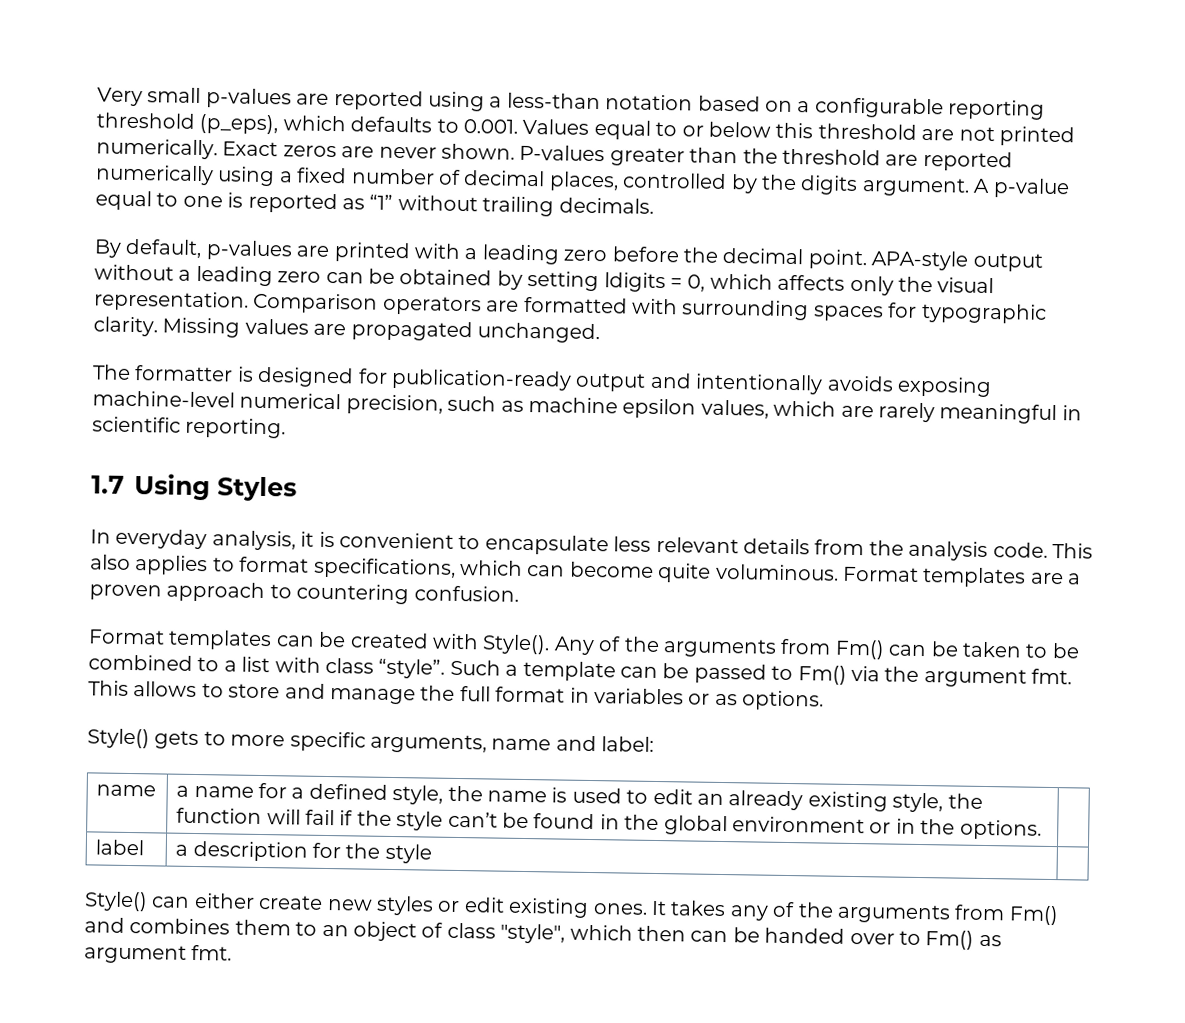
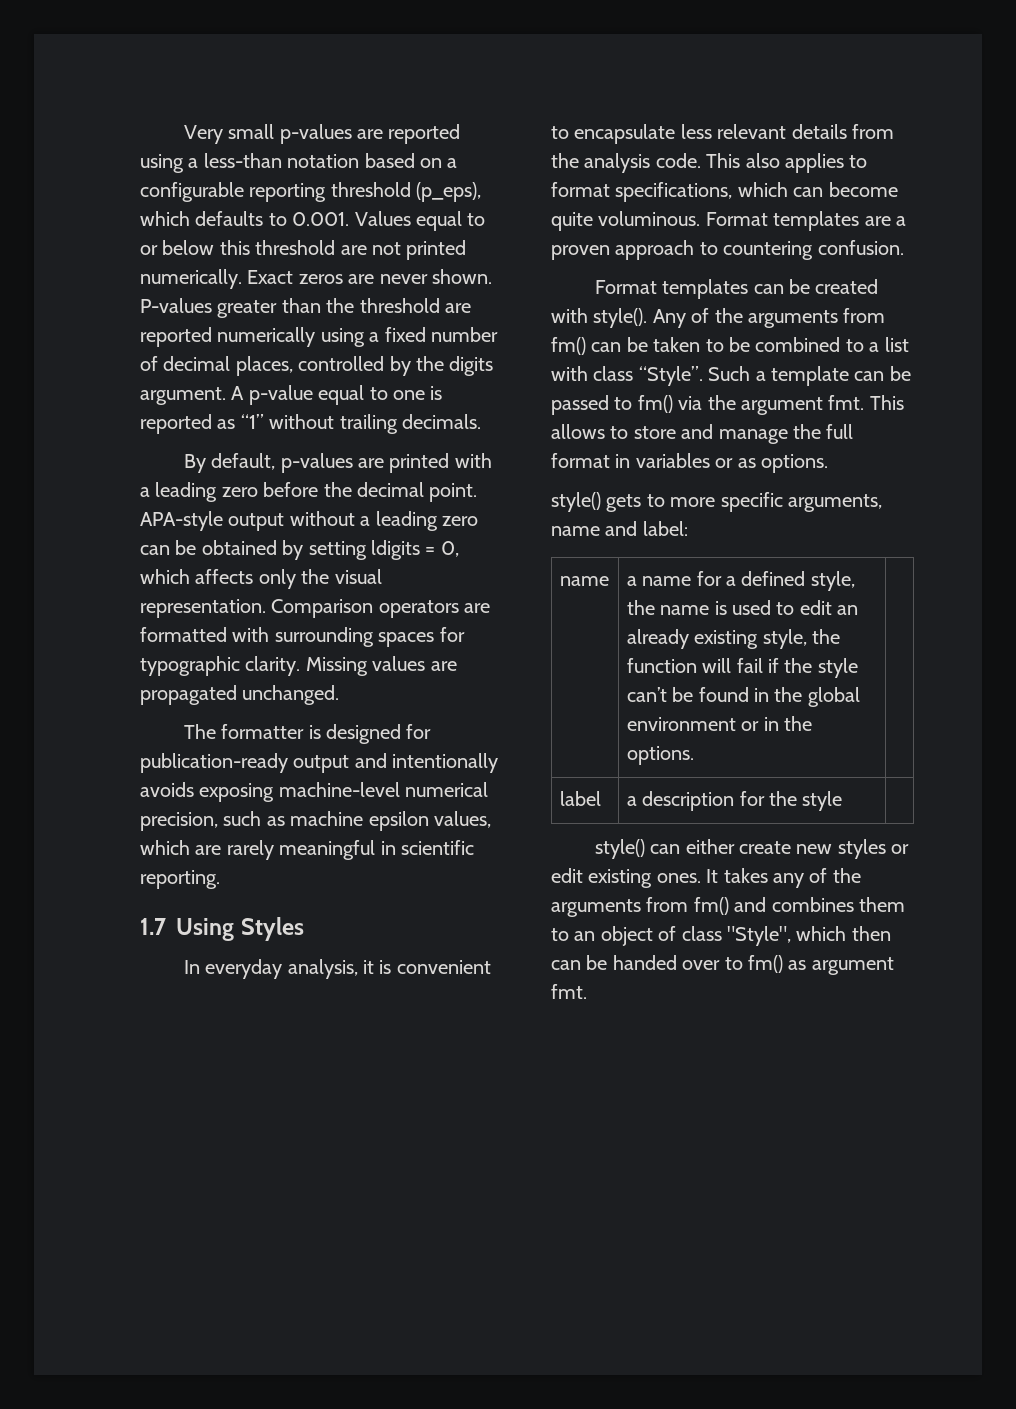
[482,634,551,655] Style(). -> [593,308,648,328] style().
[834,639,885,660] Fm() -> [551,337,586,355] fm()
[378,658,446,679] “style”. -> [638,366,703,386] “Style”.
[797,665,847,685] Fm() -> [637,395,673,413] fm()
[87,728,150,749] Style() -> [551,492,601,512] style()
[84,891,148,912] Style() -> [594,839,645,859] style()
[1008,905,1059,926] Fm() -> [693,897,729,915] fm()
[500,923,566,944] "style", -> [727,926,791,946] "Style",
[925,930,975,950] Fm() -> [748,955,783,973] fm()

